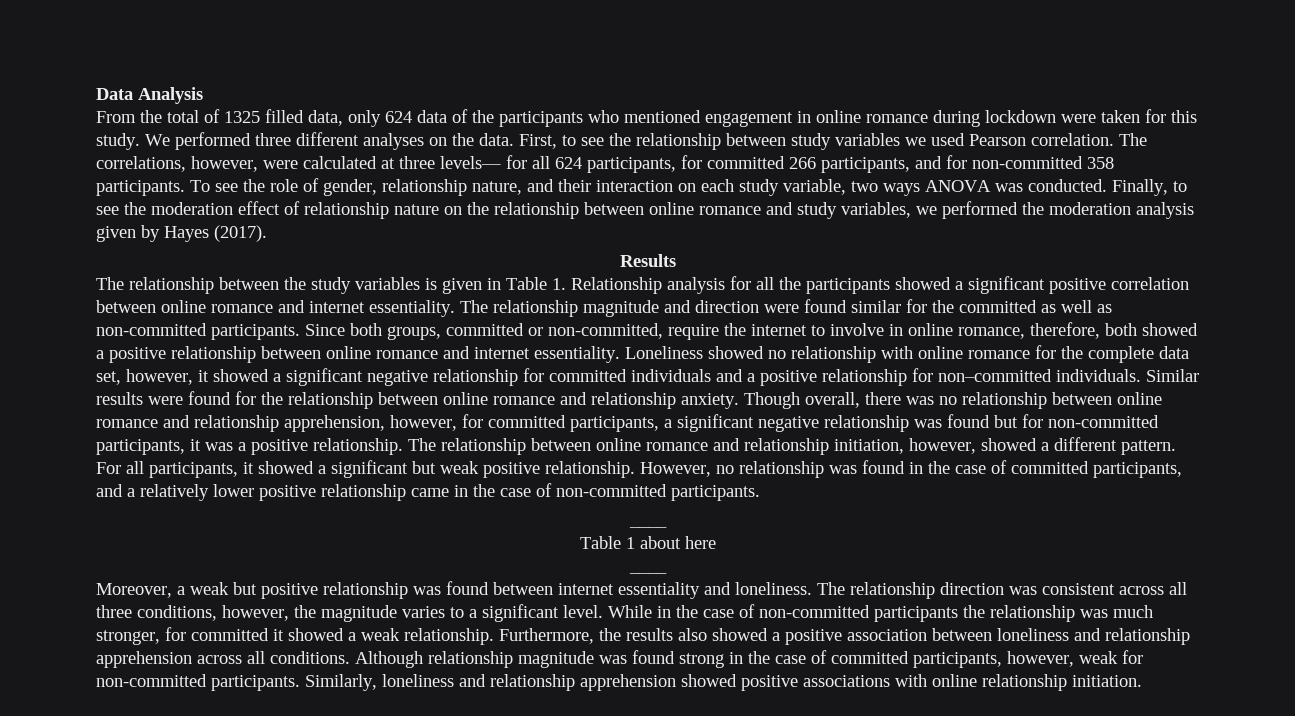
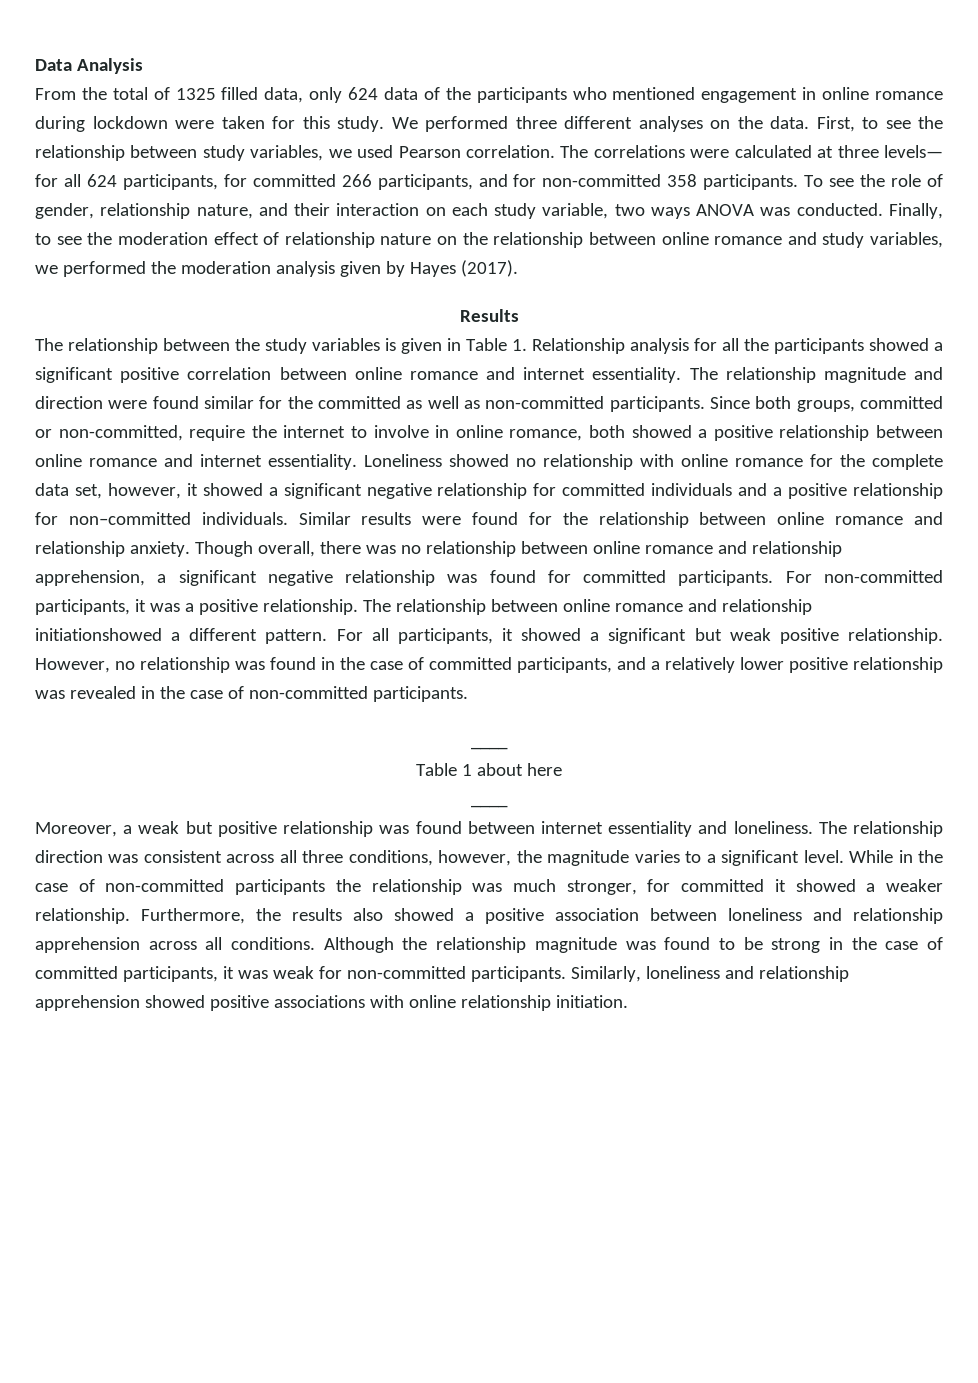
[835,133,900,146] variables -> [250,145,324,161] variables,
[96,156,258,172] correlations, however, -> [593,145,685,158] correlations
[1030,322,1100,339] therefore, -> (583, 435) none
[390,414,659,432] however, for committed participants, -> (145, 578) none
[994,414,1043,428] but for -> [547,570,812,586] for committed participants. For
[834,438,1037,454] initiation, however, showed -> [35,628,162,641] initiationshowed
[411,488,449,497] came -> [35,686,136,699] was revealed
[361,628,400,641] weak -> [885,879,943,892] weaker
(423, 659) none -> [402,937,428,950] the
(675, 657) none -> [718,937,763,950] to be
[1007,651,1074,667] however, -> [222,966,268,979] it was

